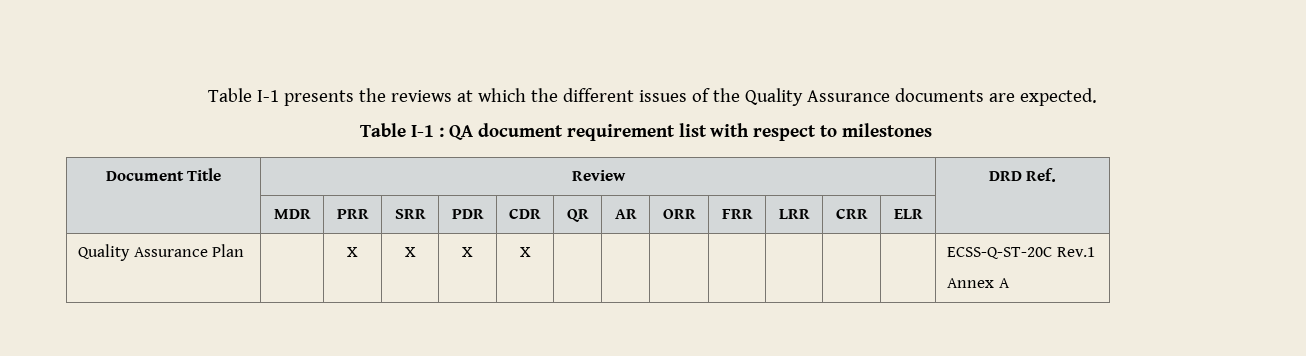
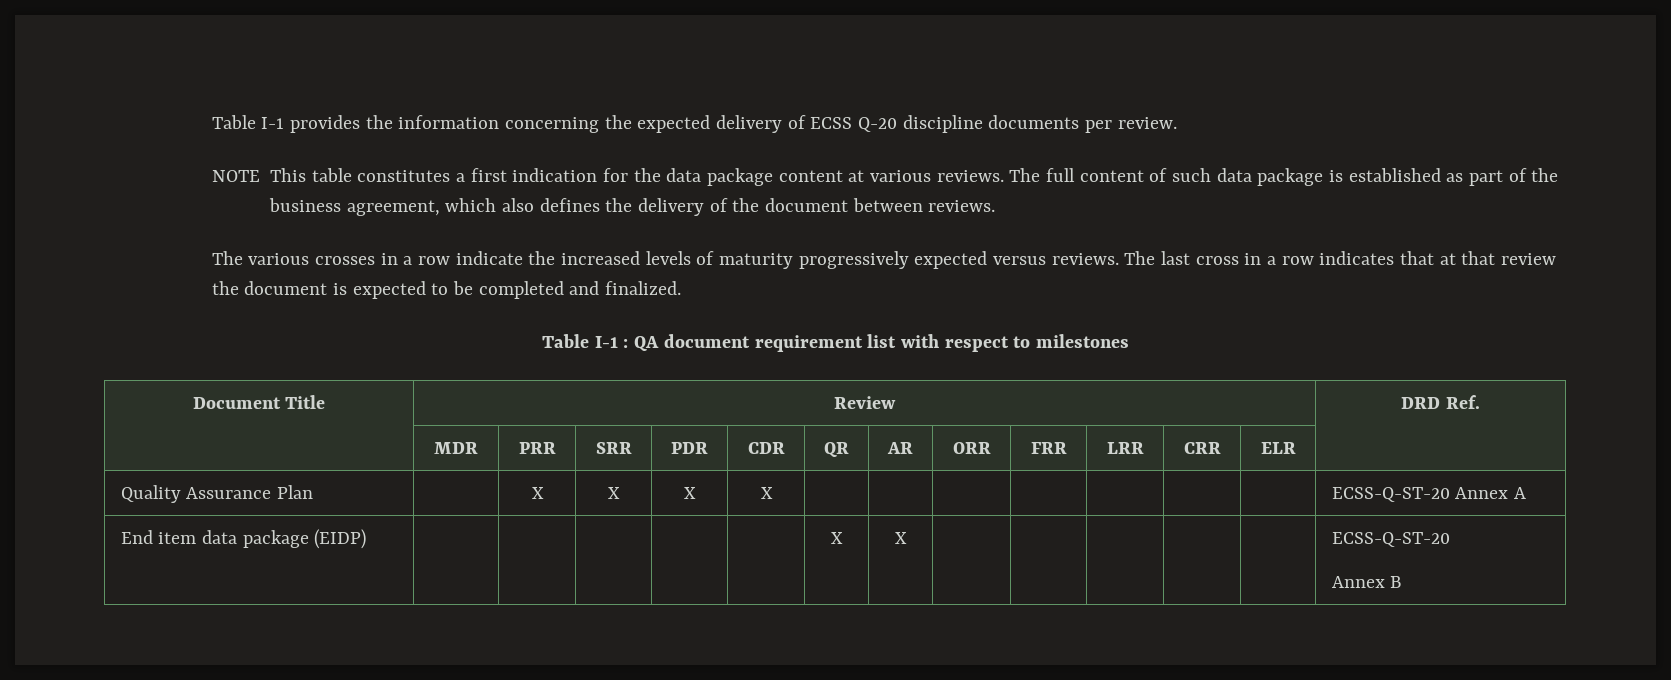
[208,88,1097,106] Table I-1 presents the reviews at which the different issues of the Quality Assurance documents are expected. -> [211,115,1177,133] [211,168,1559,186] [269,198,996,216] [211,251,1556,269] [211,281,681,299] Table I-1 provides the information concerning the expected delivery of ECSS Q-20 discipline documents per review. // NOTE This table constitutes a first indication for the data package content at various reviews. The full content of such data package is established as part of the business agreement, which also defines the delivery of the document between reviews. // The various crosses in a row indicate the increased levels of maturity progressively expected versus reviews. The last cross in a row indicates that at that review the document is expected to be completed and finalized.
[947,247,1095,259] [947,278,1010,288] ECSS-Q-ST-20C Rev.1 // Annex A -> [1331,487,1526,502] [120,529,367,549] [831,532,843,544] [895,532,907,544] [1331,532,1450,547] [1331,576,1402,588] ECSS-Q-ST-20 Annex A // End item data package (EIDP) | | | | | | X | X | | | | | | ECSS-Q-ST-20 // Annex B

